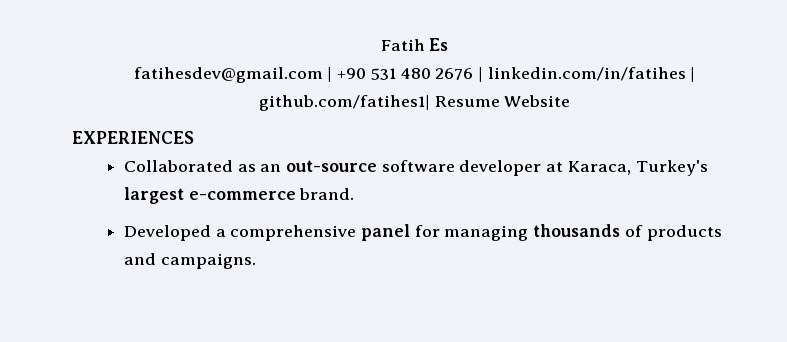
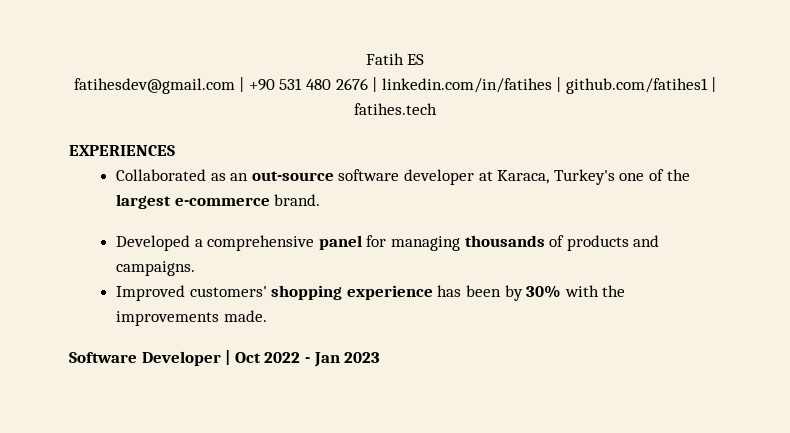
[429,38,449,51] Es -> [407,54,425,65] ES
[258,95,571,111] github.com/fatihes1| Resume Website -> [565,77,717,94] [354,103,437,115] github.com/fatihes1 | fatihes.tech
(708, 168) none -> [619,169,690,181] one of the
(256, 261) none -> [116,285,626,301] [116,310,267,326] [69,350,381,367] // Improved customers' shopping experience has been by 30% with the improvements made. // Software Developer | Oct 2022 - Jan 2023

